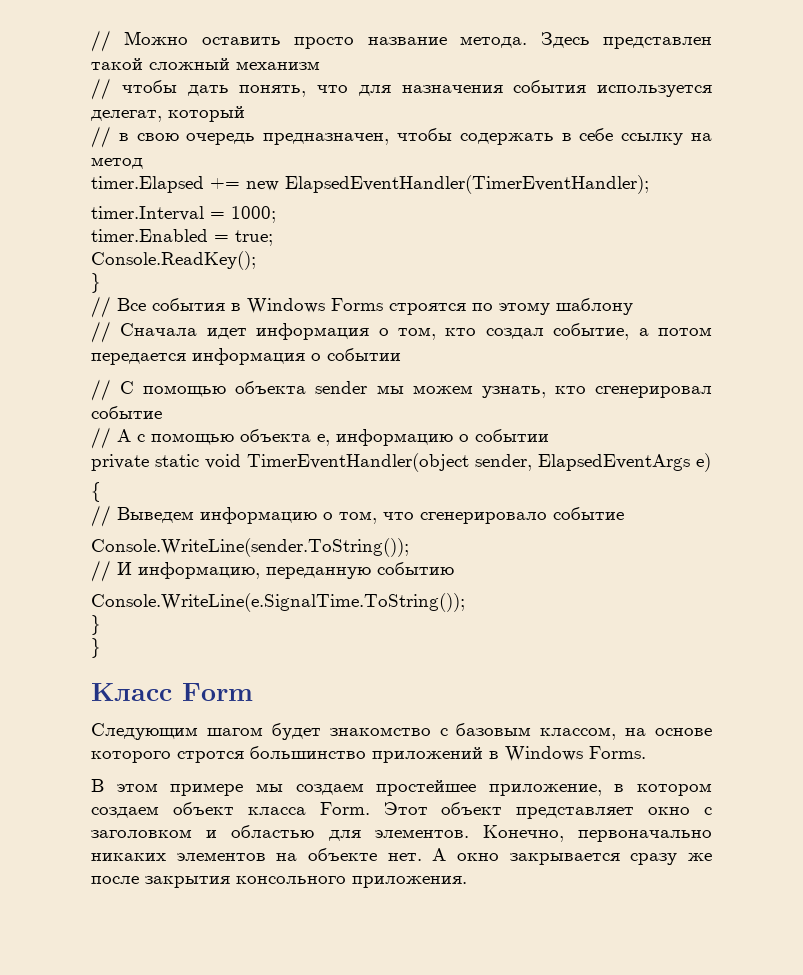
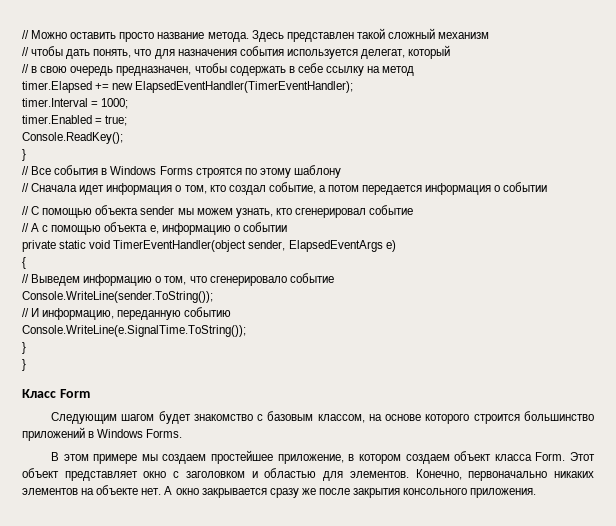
[177,751,244,763] стротся -> [473,414,520,424] строится

